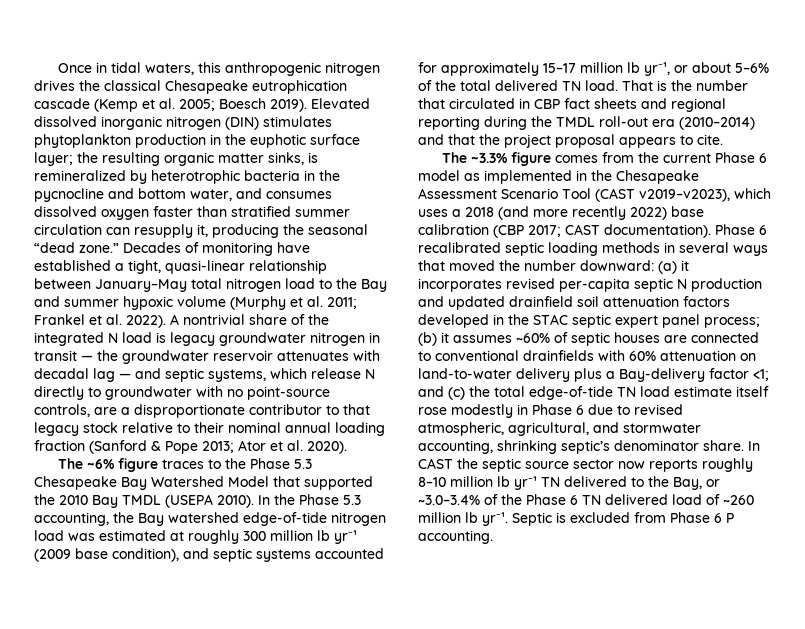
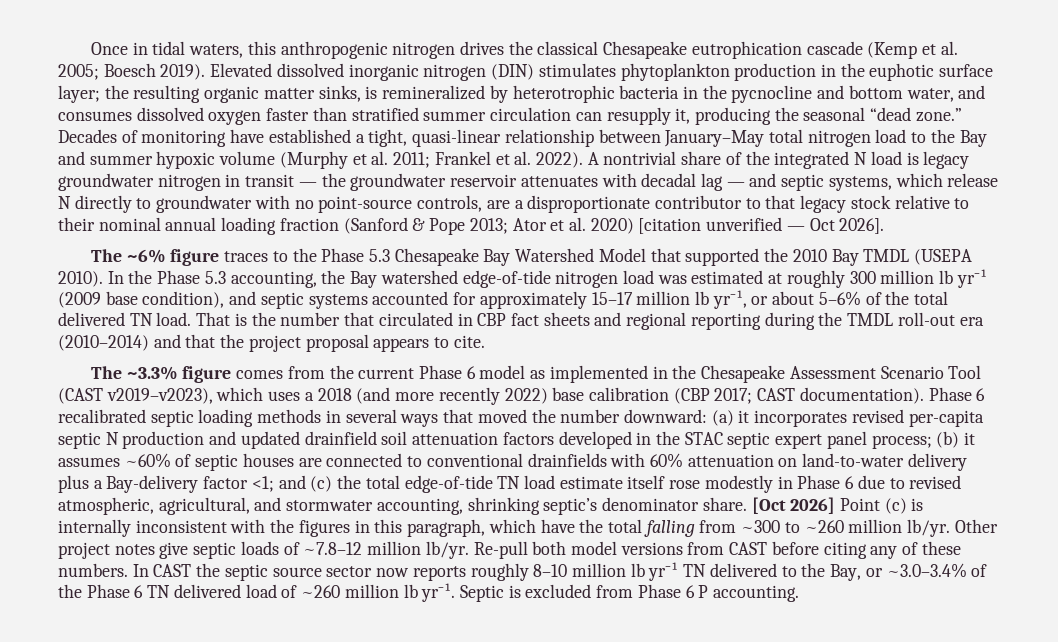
[307,441,347,454] 2020). -> [590,217,885,234] 2020) [citation unverified — Oct 2026].
(744, 445) none -> [751,497,924,514] [58,519,998,537] [58,541,961,559] [58,563,128,577] [Oct 2026] Point (c) is internally inconsistent with the figures in this paragraph, which have the total falling from ~300 to ~260 million lb/yr. Other project notes give septic loads of ~7.8–12 million lb/yr. Re-pull both model versions from CAST before citing any of these numbers.

